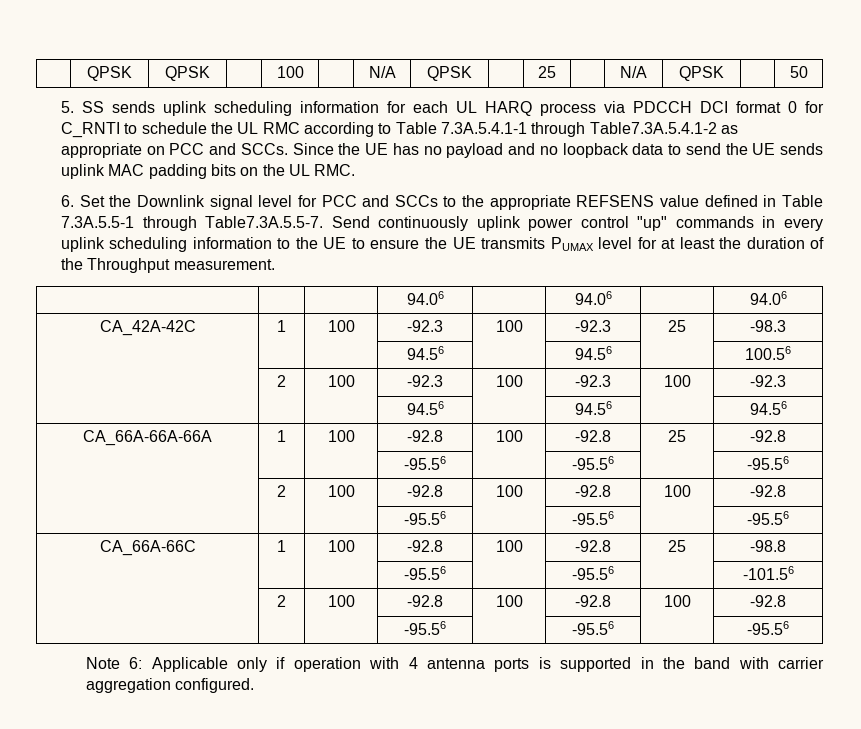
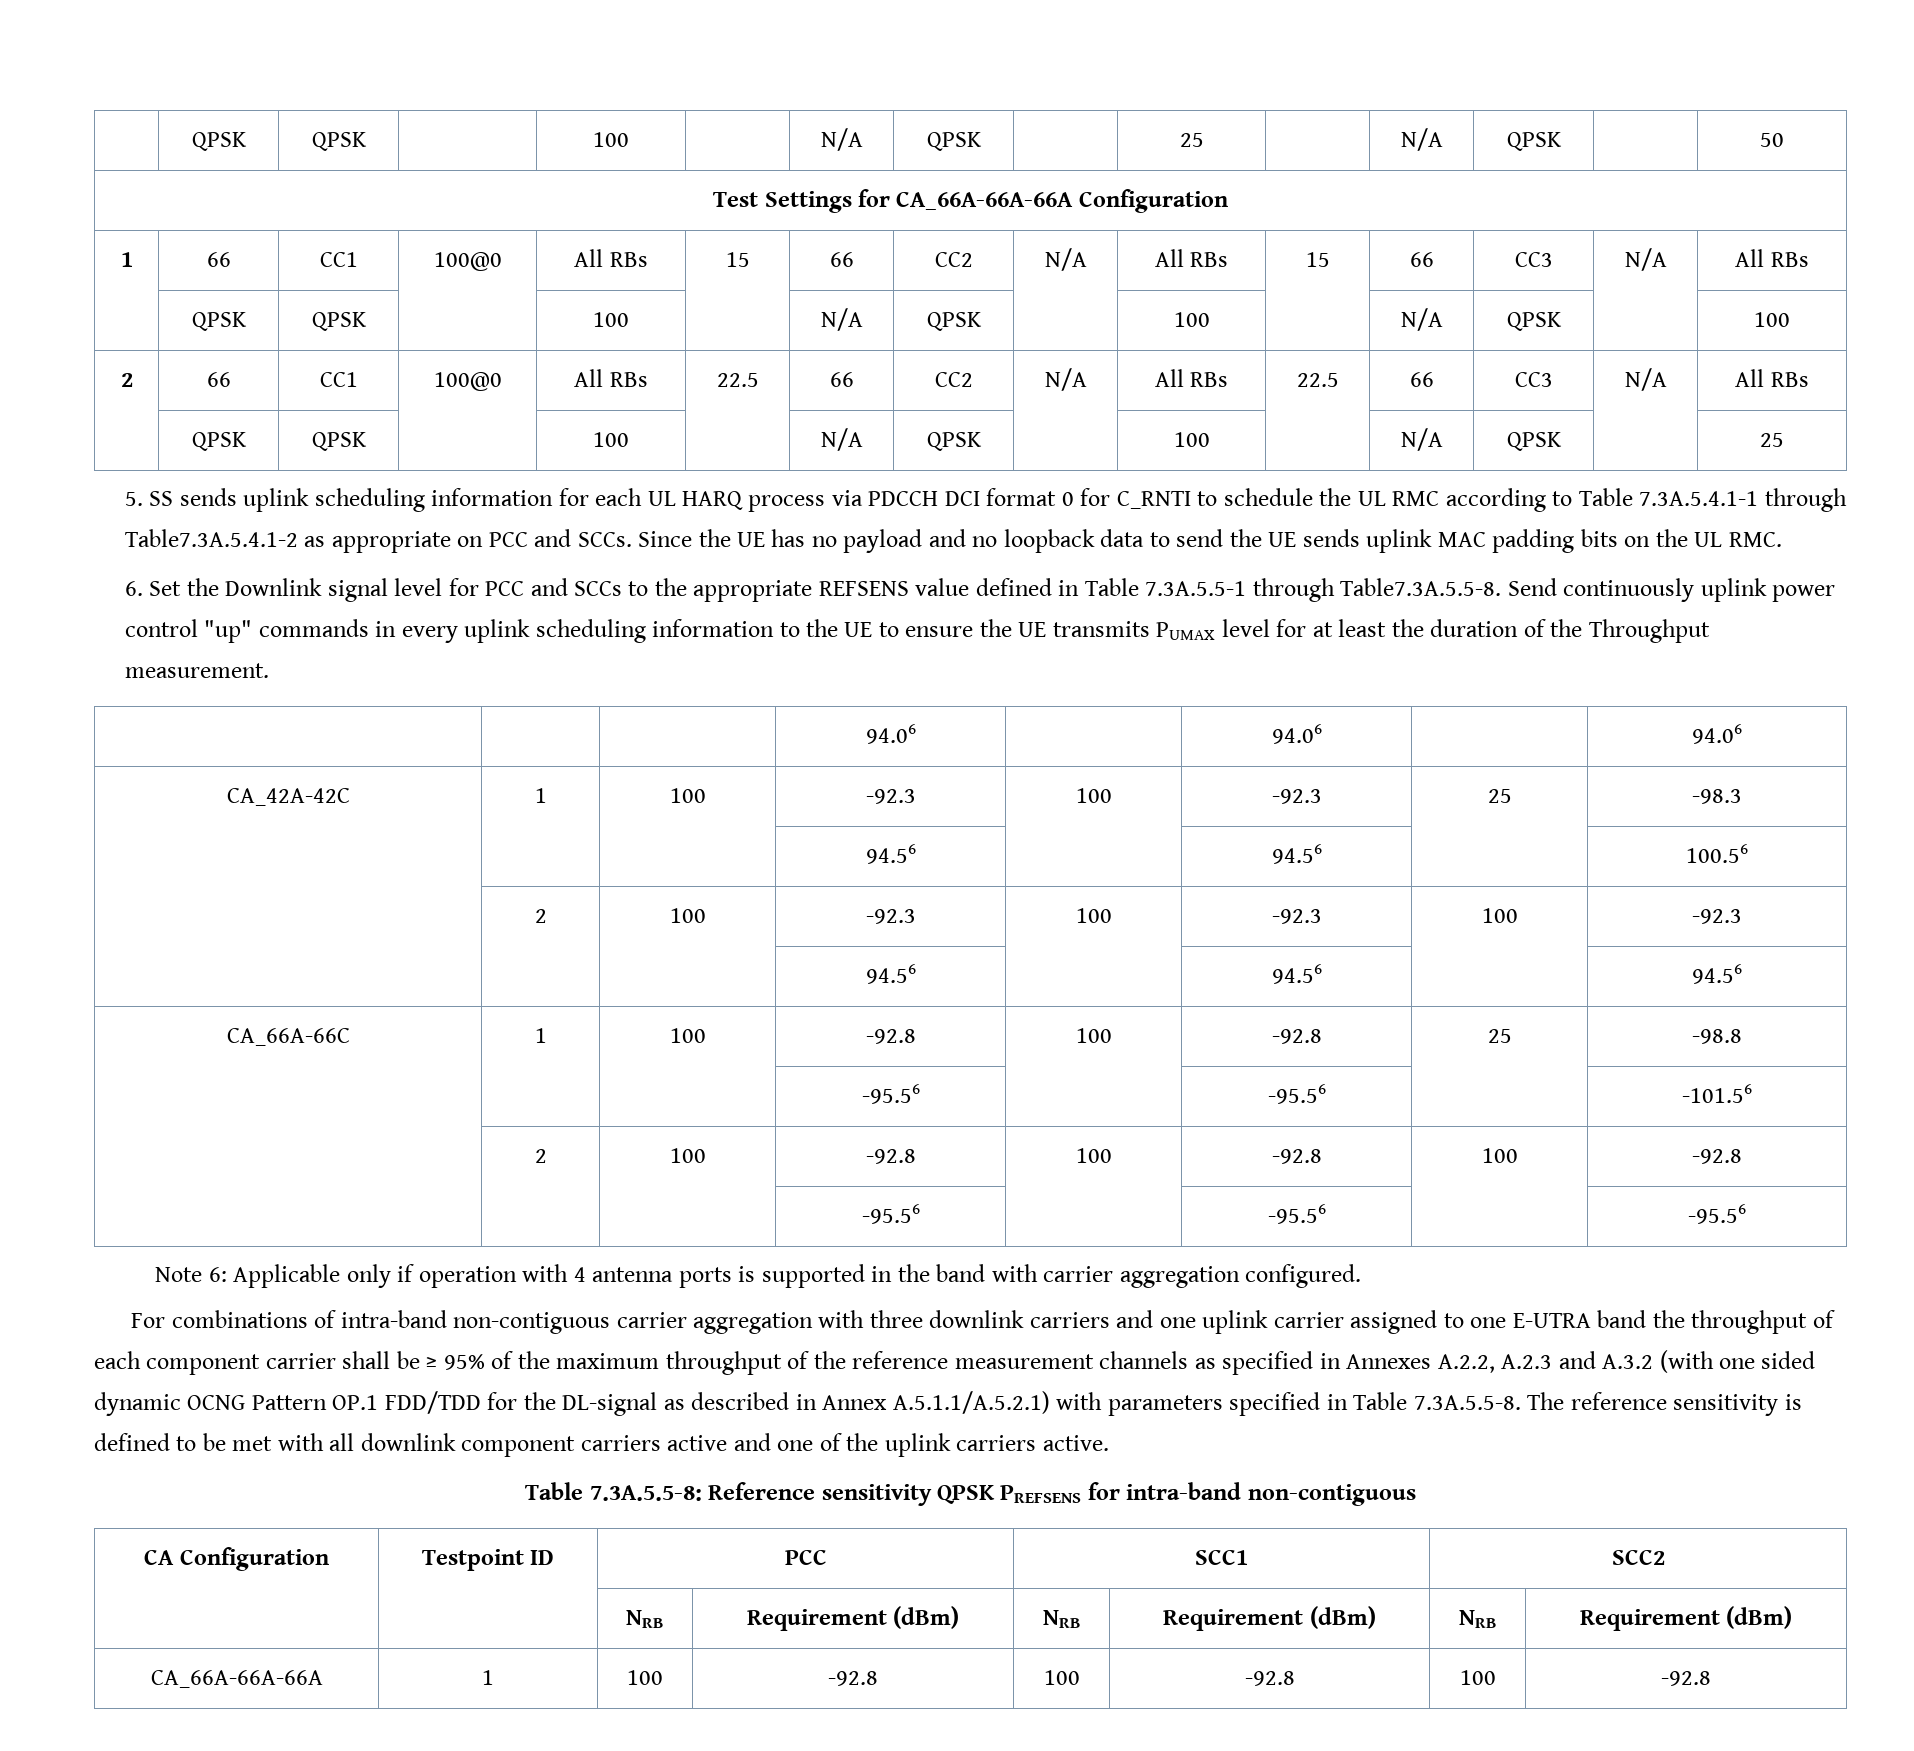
(808, 72) none -> [713,189,1228,213] [120,252,133,267] [206,252,231,267] [319,252,358,267] [433,252,502,271] [574,249,648,267] [725,252,750,267] [829,252,854,267] [934,252,973,267] [1044,248,1087,271] [1154,249,1229,267] [1305,252,1330,267] [1409,252,1434,267] [1514,252,1553,267] [1624,248,1667,271] [1735,249,1809,267] [191,312,247,331] [311,312,367,331] [593,312,629,327] [820,308,863,331] [926,312,982,331] [1173,312,1210,327] [1400,308,1443,331] [1506,312,1562,331] [1754,312,1790,327] [120,373,133,387] [206,372,231,387] [319,372,358,387] [433,372,502,391] [574,369,648,387] [716,373,759,387] [829,372,854,387] [934,372,973,387] [1044,368,1087,391] [1154,369,1229,387] [1296,373,1339,387] [1409,372,1434,387] [1514,372,1553,387] [1624,368,1667,391] [1735,369,1809,387] [191,432,247,451] [311,432,367,451] [593,432,629,447] [820,428,863,451] [926,432,982,451] [1173,432,1210,447] [1400,428,1443,451] [1506,432,1562,451] [1760,433,1784,447] // Test Settings for CA_66A-66A-66A Configuration // 1 | 66 | CC1 | 100@0 | All RBs | 15 | 66 | CC2 | N/A | All RBs | 15 | 66 | CC3 | N/A | All RBs // | QPSK | QPSK | | 100 | | N/A | QPSK | | 100 | | N/A | QPSK | | 100 // 2 | 66 | CC1 | 100@0 | All RBs | 22.5 | 66 | CC2 | N/A | All RBs | 22.5 | 66 | CC3 | N/A | All RBs // | QPSK | QPSK | | 100 | | N/A | QPSK | | 100 | | N/A | QPSK | | 25
[205,216,324,228] Table7.3A.5.5-7. -> [1340,578,1502,596] Table7.3A.5.5-8.
[83,430,212,446] [277,430,286,442] [327,430,355,442] [407,430,443,442] [495,430,523,442] [575,430,611,442] [668,430,686,442] [750,430,786,442] [404,456,446,470] [572,456,614,470] [747,456,789,470] [277,485,286,497] [327,485,355,497] [407,485,443,497] [495,485,523,497] [575,485,611,497] [663,485,691,497] [750,485,786,497] [404,511,446,525] [572,511,614,525] [747,511,789,525] // CA_66A-66A-66A | 1 | 100 | -92.8 | 100 | -92.8 | 25 | -92.8 // | | | -95.56 | | -95.56 | | -95.56 // | 2 | 100 | -92.8 | 100 | -92.8 | 100 | -92.8 // | | | -95.56 | | -95.56 | | -95.56 -> (1742, 974) none
(255, 685) none -> [131,1310,1835,1334] [94,1350,1816,1375] [94,1391,1802,1416] [94,1433,1109,1457] [525,1482,1416,1506] [144,1547,329,1571] [421,1549,555,1571] [784,1550,827,1565] [1195,1550,1248,1565] [1611,1550,1665,1565] [626,1610,664,1628] [746,1606,960,1631] [1042,1610,1081,1628] [1163,1606,1376,1631] [1458,1610,1497,1628] [1579,1606,1793,1631] [150,1670,323,1688] [482,1670,494,1685] [627,1670,663,1685] [828,1671,878,1686] [1043,1670,1080,1685] [1244,1671,1295,1686] [1459,1670,1496,1685] [1661,1671,1711,1686] // For combinations of intra-band non-contiguous carrier aggregation with three downlink carriers and one uplink carrier assigned to one E-UTRA band the throughput of each component carrier shall be ≥ 95% of the maximum throughput of the reference measurement channels as specified in Annexes A.2.2, A.2.3 and A.3.2 (with one sided dynamic OCNG Pattern OP.1 FDD/TDD for the DL-signal as described in Annex A.5.1.1/A.5.2.1) with parameters specified in Table 7.3A.5.5-8. The reference sensitivity is defined to be met with all downlink component carriers active and one of the uplink carriers active. // Table 7.3A.5.5-8: Reference sensitivity QPSK PREFSENS for intra-band non-contiguous // CA Configuration | Testpoint ID | PCC | SCC1 | SCC2 // | | NRB | Requirement (dBm) | NRB | Requirement (dBm) | NRB | Requirement (dBm) // CA_66A-66A-66A | 1 | 100 | -92.8 | 100 | -92.8 | 100 | -92.8

